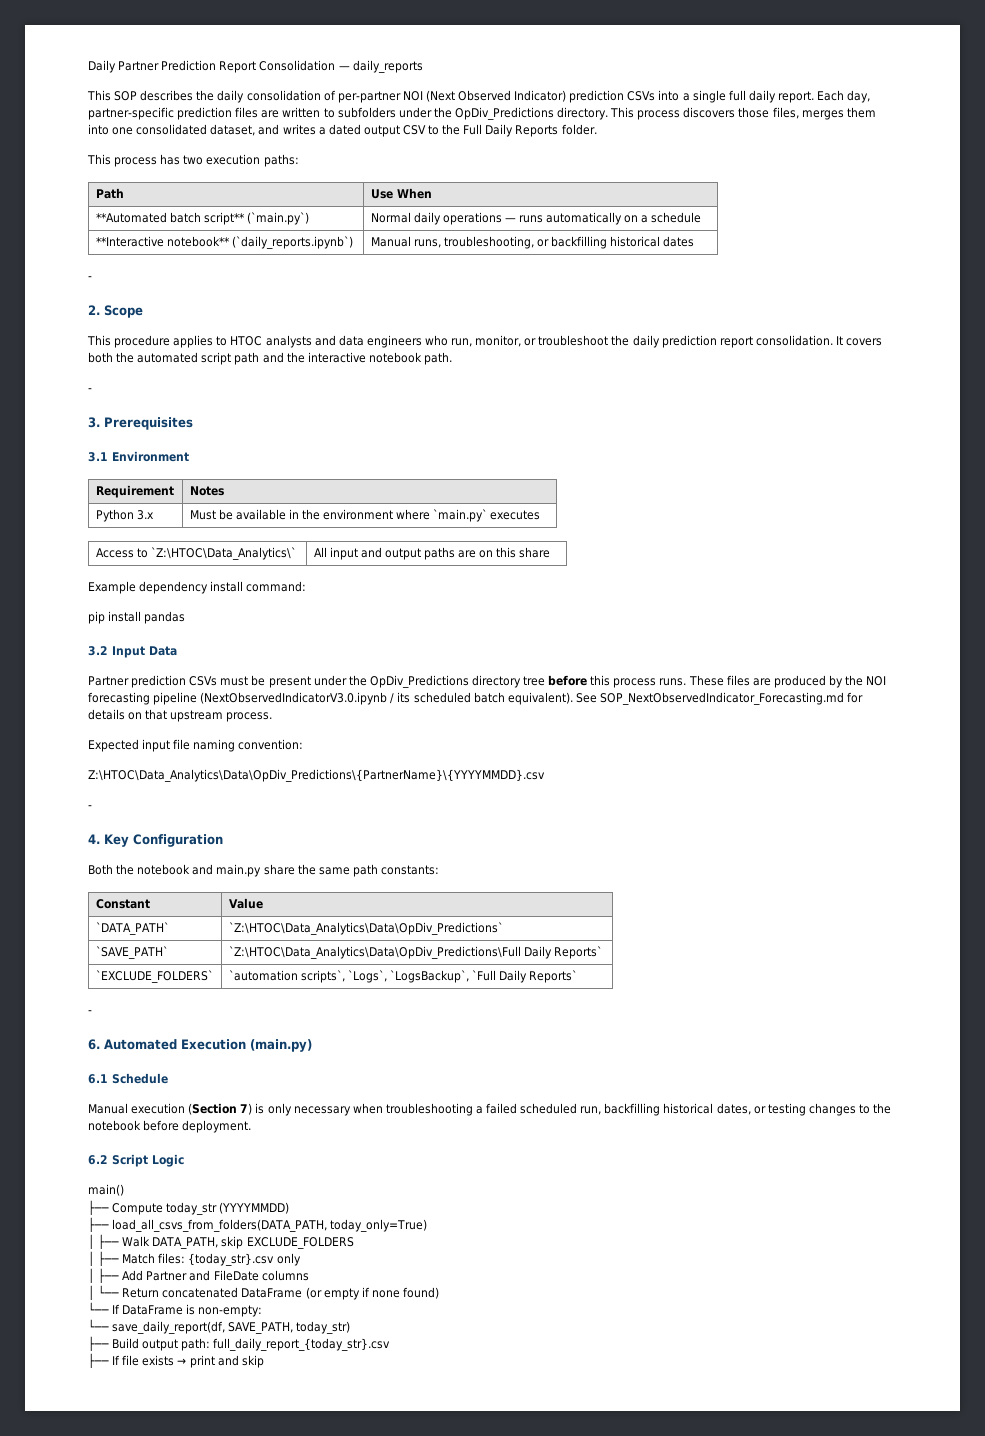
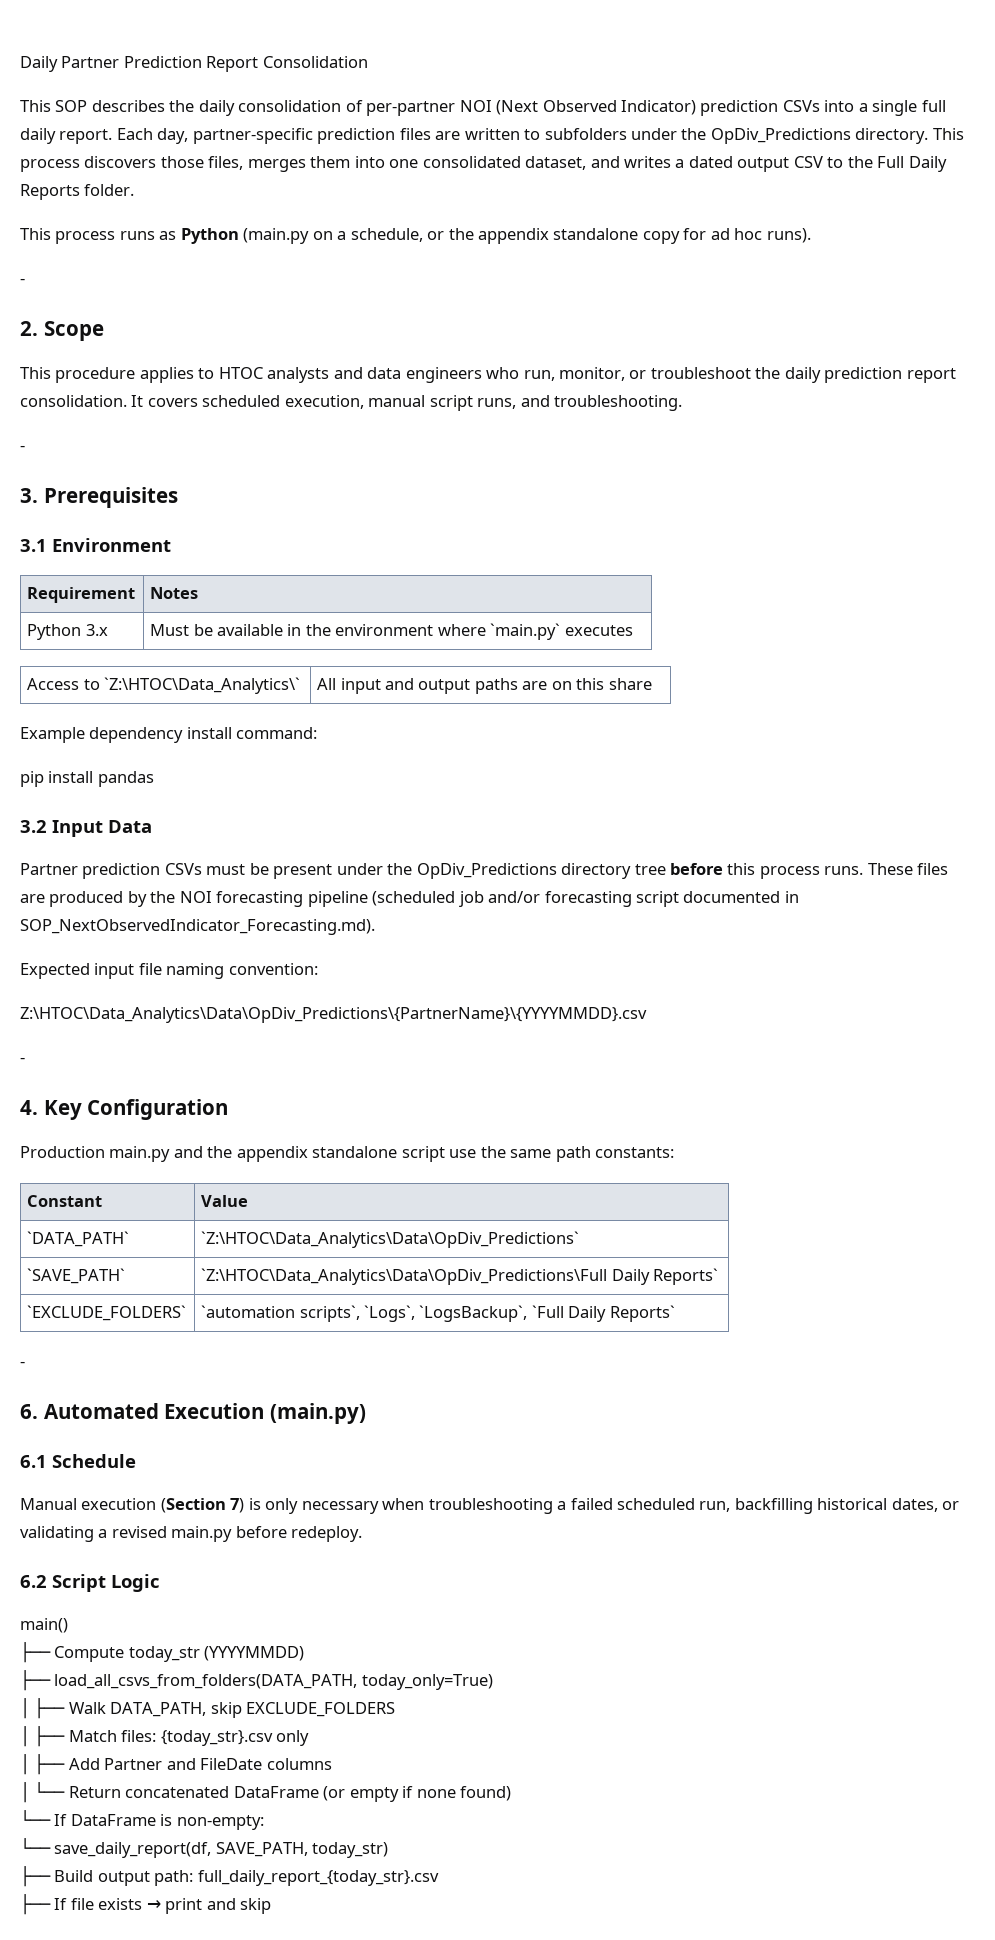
[338,60,423,73] — daily_reports -> (368, 62) none
[160,154,299,167] [95,188,124,199] [370,188,432,199] [95,212,309,225] [370,212,702,225] [95,236,353,249] [370,236,695,249] has two execution paths: // Path | Use When // **Automated batch script** (`main.py`) | Normal daily operations — runs automatically on a schedule // **Interactive notebook** (`daily_reports.ipynb`) | Manual runs, troubleshooting, or backfilling historical dates -> [119,228,811,244] runs as Python (main.py on a schedule, or the appendix standalone copy for ad hoc runs).
[88,352,452,365] both the automated script path and the interactive notebook path. -> [202,395,683,411] scheduled execution, manual script runs, and troubleshooting.
[200,692,864,705] [88,709,273,722] (NextObservedIndicatorV3.0.ipynb / its scheduled batch equivalent). See SOP_NextObservedIndicator_Forecasting.md for details on that upstream process. -> [372,891,799,907] [20,919,375,935] (scheduled job and/or forecasting script documented in SOP_NextObservedIndicator_Forecasting.md).
[88,864,295,877] Both the notebook and main.py share -> [20,1146,477,1162] Production main.py and the appendix standalone script use
[767,1103,892,1116] [88,1120,252,1133] testing changes to the notebook before deployment. -> [20,1526,363,1542] validating a revised main.py before redeploy.

